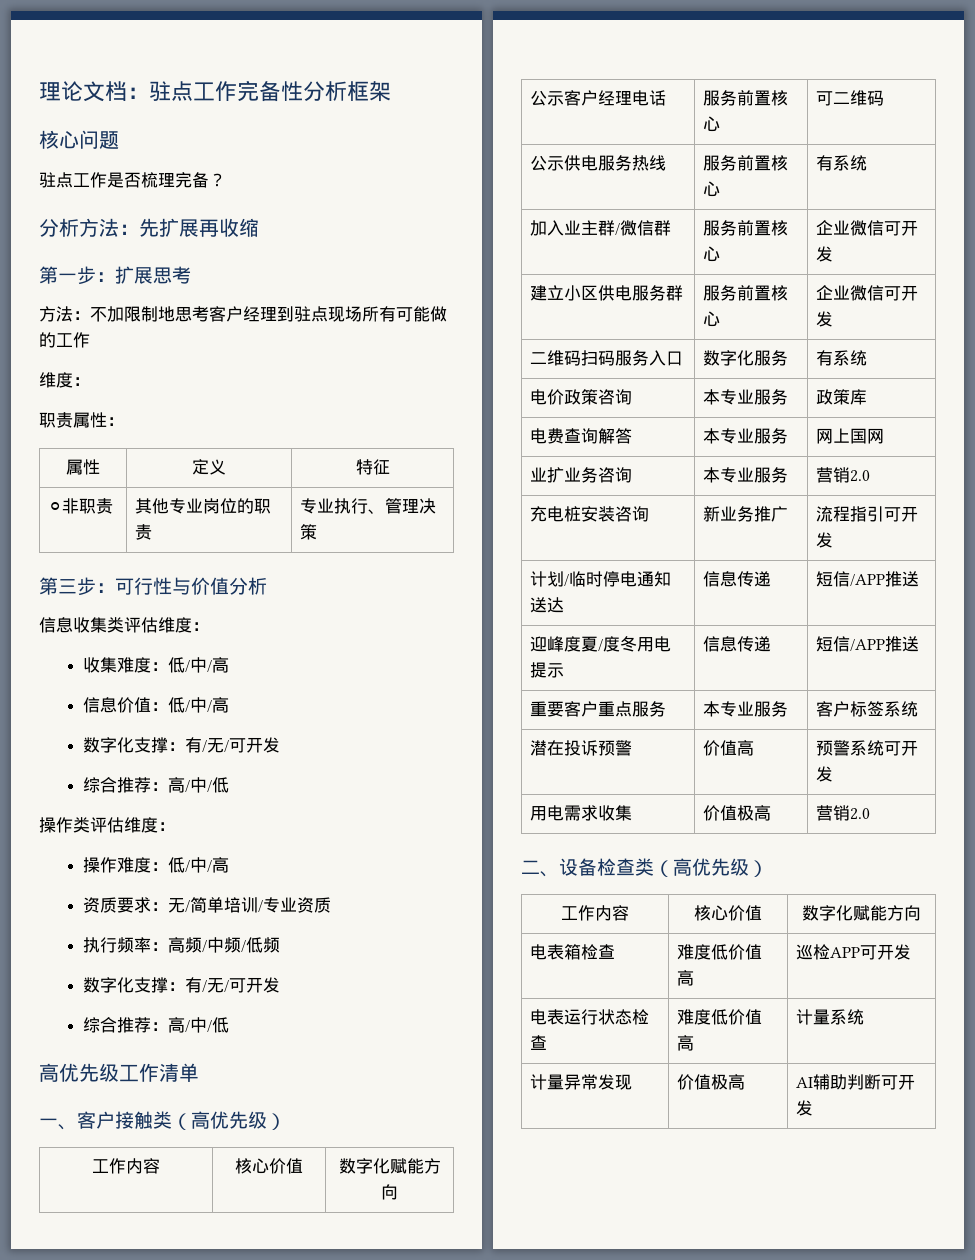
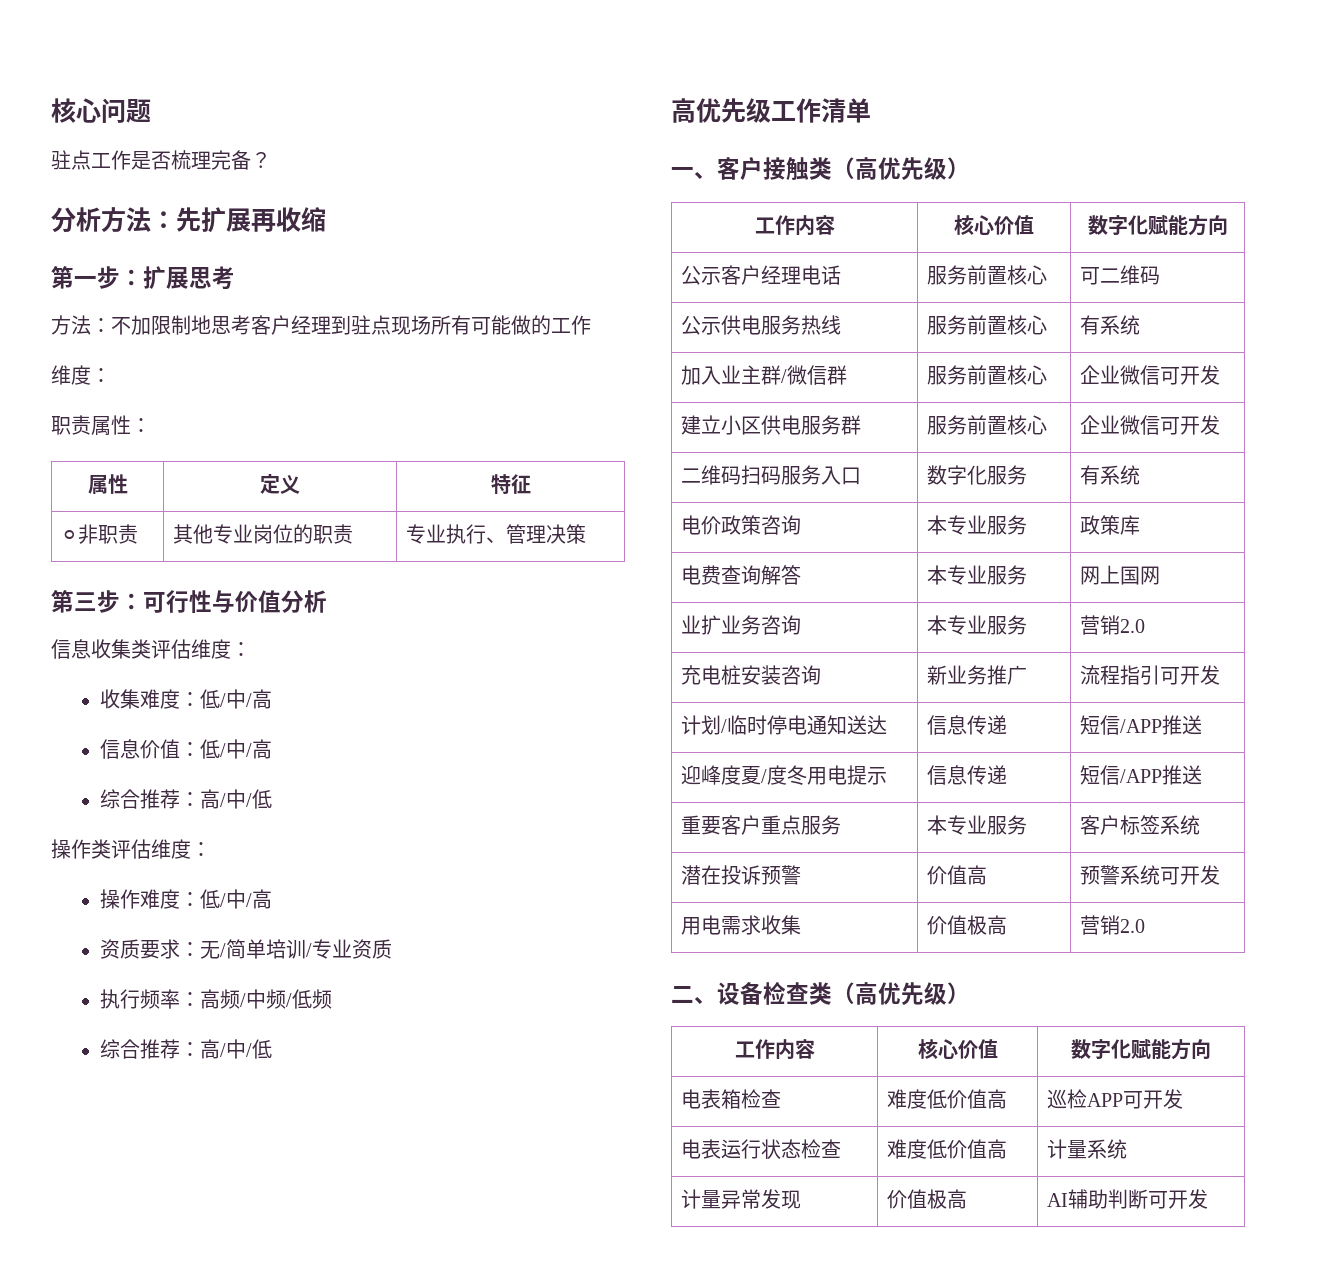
[39,80,391,102] 理论文档：驻点工作完备性分析框架 // -> (51, 110) none
[83,737,281,753] // 数字化支撑：有/无/可开发 -> (273, 749) none
[83,977,281,993] // 数字化支撑：有/无/可开发 -> (333, 999) none

